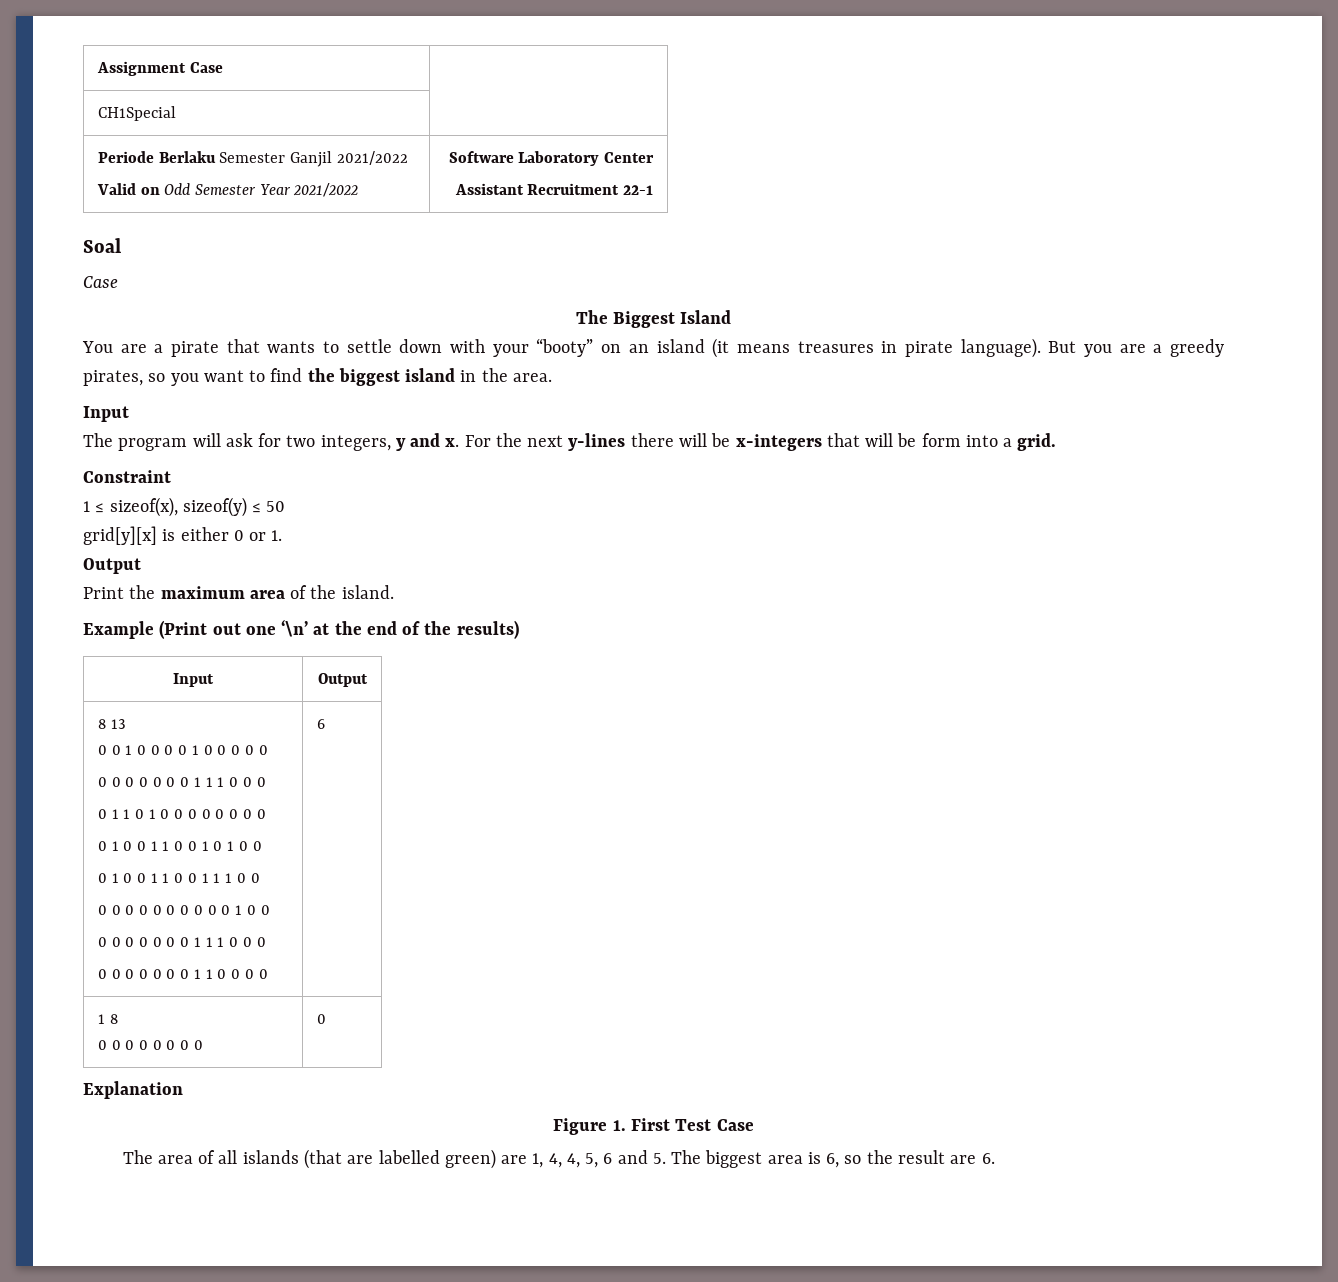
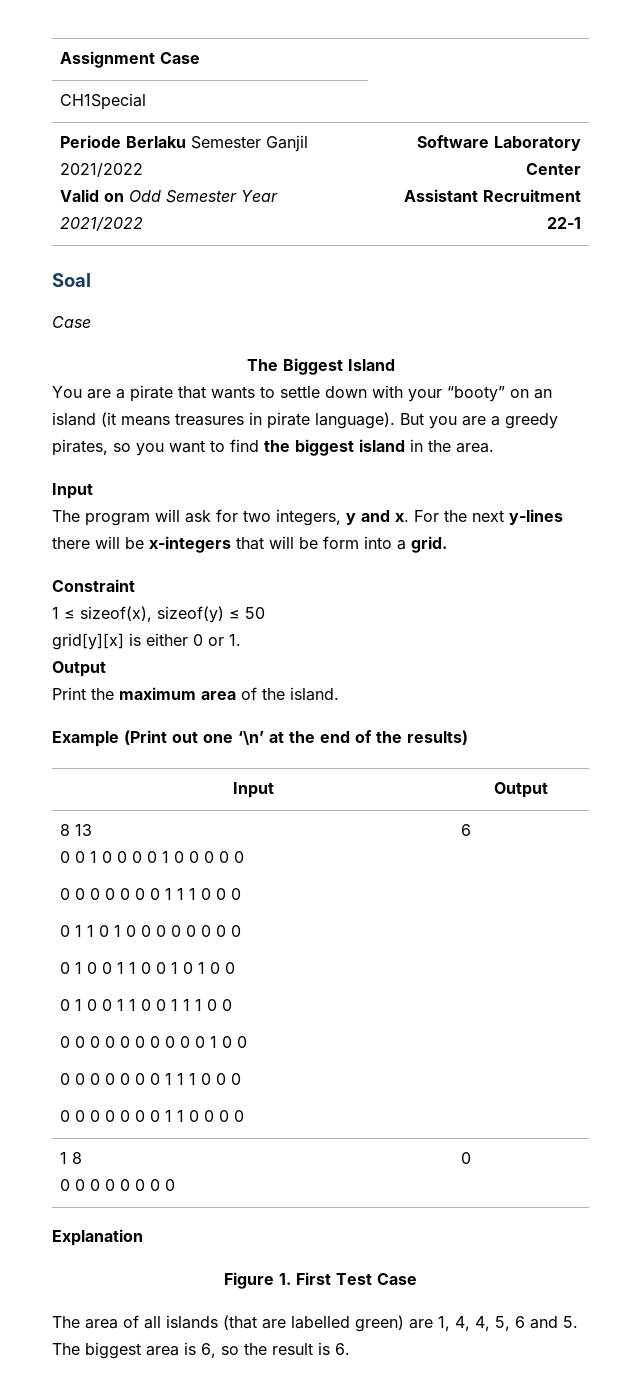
[950,1155,977,1164] are -> [318,1342,330,1355] is

